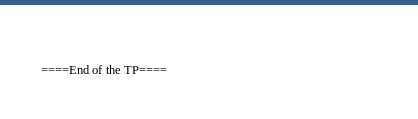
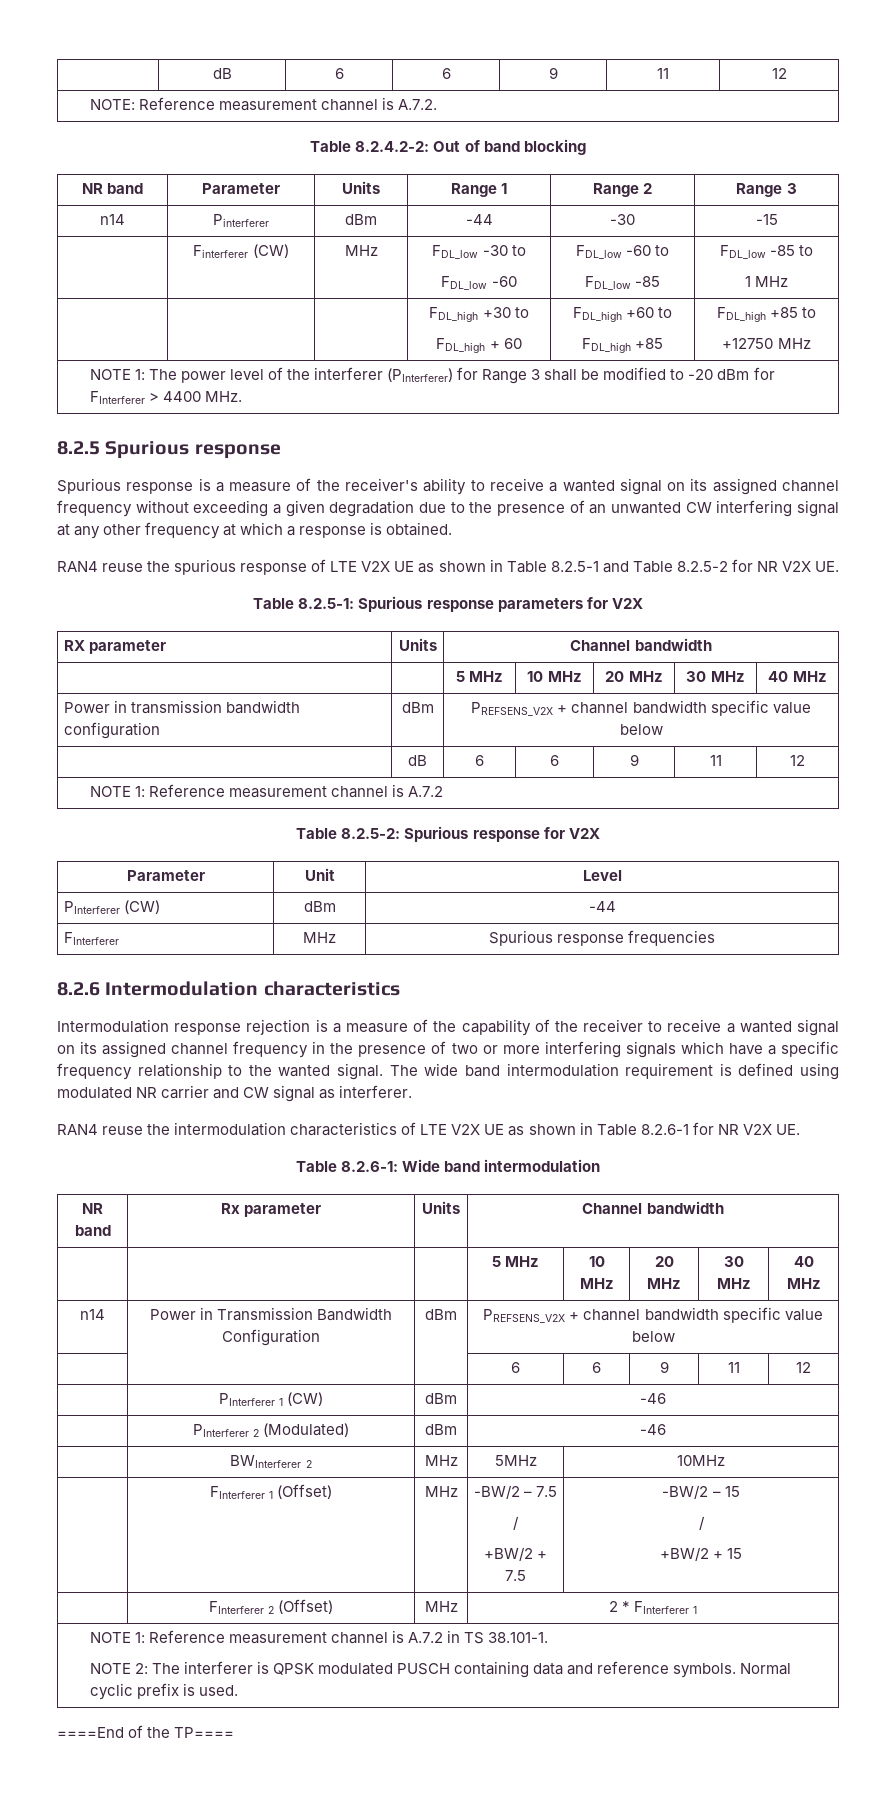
(41, 69) none -> [212,68,232,79] [334,68,344,79] [441,68,451,79] [548,67,558,79] [657,68,669,79] [771,68,787,79] [89,97,437,111] [310,139,586,155] [81,183,144,194] [202,183,280,194] [342,181,380,194] [450,183,508,197] [592,183,653,197] [736,183,797,197] [100,214,125,225] [213,214,269,227] [345,214,377,225] [465,214,493,225] [610,214,635,225] [755,214,778,225] [193,244,289,258] [344,245,378,256] [432,245,526,259] [441,276,517,290] [575,245,670,259] [584,276,661,290] [719,245,814,259] [744,276,789,287] [429,307,529,322] [436,338,522,353] [572,307,673,322] [581,338,664,353] [716,307,817,322] [722,338,811,349] [89,367,775,384] [89,391,242,404] [57,441,281,459] [57,478,839,495] [57,500,839,517] [57,522,453,539] [57,559,839,575] [253,596,643,612] [63,640,166,654] [398,638,437,651] [570,638,712,651] [455,671,504,682] [527,671,582,682] [605,671,663,682] [686,671,745,682] [768,671,827,682] [63,700,300,714] [63,722,160,739] [401,702,434,713] [471,700,811,716] [619,724,663,735] [408,755,427,766] [475,755,484,766] [550,755,559,766] [629,754,639,766] [709,755,722,766] [790,755,805,766] [89,784,443,798] [296,826,600,842] [126,870,205,881] [304,868,335,881] [582,870,622,881] [63,900,160,914] [303,901,336,912] [588,901,616,912] [63,932,119,945] [303,932,336,943] [488,930,716,946] [57,981,400,996] [57,1019,839,1036] [57,1041,839,1058] [57,1063,840,1080] [57,1085,413,1102] [57,1122,800,1136] [295,1159,601,1172] [82,1203,103,1214] [74,1225,111,1236] [220,1203,322,1217] [422,1201,460,1214] [582,1201,724,1214] [491,1256,540,1267] [588,1256,605,1267] [579,1278,614,1289] [654,1256,674,1267] [647,1278,681,1289] [723,1256,744,1267] [716,1278,751,1289] [793,1256,814,1267] [786,1278,821,1289] [80,1309,105,1320] [149,1307,393,1321] [222,1329,320,1346] [425,1309,457,1320] [483,1307,823,1323] [631,1331,675,1342] [511,1362,520,1373] [592,1362,601,1373] [659,1361,669,1373] [727,1362,740,1373] [796,1362,811,1373] [218,1392,324,1406] [425,1393,457,1404] [640,1393,666,1404] [192,1423,350,1437] [425,1424,457,1435] [640,1424,666,1435] [230,1455,312,1468] [424,1455,458,1466] [494,1455,537,1466] [677,1455,725,1466] [209,1484,333,1499] [424,1486,458,1497] [473,1485,558,1499] [513,1516,519,1530] [483,1547,548,1561] [505,1570,526,1581] [662,1485,740,1499] [698,1516,705,1530] [659,1547,743,1561] [208,1599,334,1614] [424,1601,458,1612] [608,1601,698,1614] [89,1630,549,1644] [89,1661,792,1678] [89,1683,238,1700] | dB | 6 | 6 | 9 | 11 | 12 // NOTE: Reference measurement channel is A.7.2. // Table 8.2.4.2-2: Out of band blocking // NR band | Parameter | Units | Range 1 | Range 2 | Range 3 // n14 | Pinterferer | dBm | -44 | -30 | -15 // | Finterferer (CW) | MHz | FDL_low -30 to // FDL_low -60 | FDL_low -60 to // FDL_low -85 | FDL_low -85 to // 1 MHz // | | | FDL_high +30 to // FDL_high + 60 | FDL_high +60 to // FDL_high +85 | FDL_high +85 to // +12750 MHz // NOTE 1: The power level of the interferer (PInterferer) for Range 3 shall be modified to -20 dBm for FInterferer > 4400 MHz. // 8.2.5 Spurious response // Spurious response is a measure of the receiver's ability to receive a wanted signal on its assigned channel frequency without exceeding a given degradation due to the presence of an unwanted CW interfering signal at any other frequency at which a response is obtained. // RAN4 reuse the spurious response of LTE V2X UE as shown in Table 8.2.5-1 and Table 8.2.5-2 for NR V2X UE. // Table 8.2.5-1: Spurious response parameters for V2X // RX parameter | Units | Channel bandwidth // | | 5 MHz | 10 MHz | 20 MHz | 30 MHz | 40 MHz // Power in transmission bandwidth configuration | dBm | PREFSENS_V2X + channel bandwidth specific value below // | dB | 6 | 6 | 9 | 11 | 12 // NOTE 1: Reference measurement channel is A.7.2 // Table 8.2.5-2: Spurious response for V2X // Parameter | Unit | Level // PInterferer (CW) | dBm | -44 // FInterferer | MHz | Spurious response frequencies // 8.2.6 Intermodulation characteristics // Intermodulation response rejection is a measure of the capability of the receiver to receive a wanted signal on its assigned channel frequency in the presence of two or more interfering signals which have a specific frequency relationship to the wanted signal. The wide band intermodulation requirement is defined using modulated NR carrier and CW signal as interferer. // RAN4 reuse the intermodulation characteristics of LTE V2X UE as shown in Table 8.2.6-1 for NR V2X UE. // Table 8.2.6-1: Wide band intermodulation // NR band | Rx parameter | Units | Channel bandwidth // | | | 5 MHz | 10 MHz | 20 MHz | 30 MHz | 40 MHz // n14 | Power in Transmission Bandwidth Configuration | dBm | PREFSENS_V2X + channel bandwidth specific value below // | | | 6 | 6 | 9 | 11 | 12 // | PInterferer 1 (CW) | dBm | -46 // | PInterferer 2 (Modulated) | dBm | -46 // | BWInterferer 2 | MHz | 5MHz | 10MHz // | FInterferer 1 (Offset) | MHz | -BW/2 – 7.5 // / // +BW/2 + 7.5 | -BW/2 – 15 // / // +BW/2 + 15 // | FInterferer 2 (Offset) | MHz | 2 * FInterferer 1 // NOTE 1: Reference measurement channel is A.7.2 in TS 38.101-1. // NOTE 2: The interferer is QPSK modulated PUSCH containing data and reference symbols. Normal cyclic prefix is used. //

